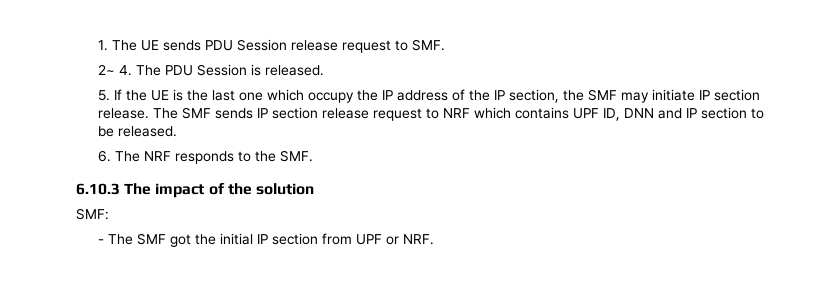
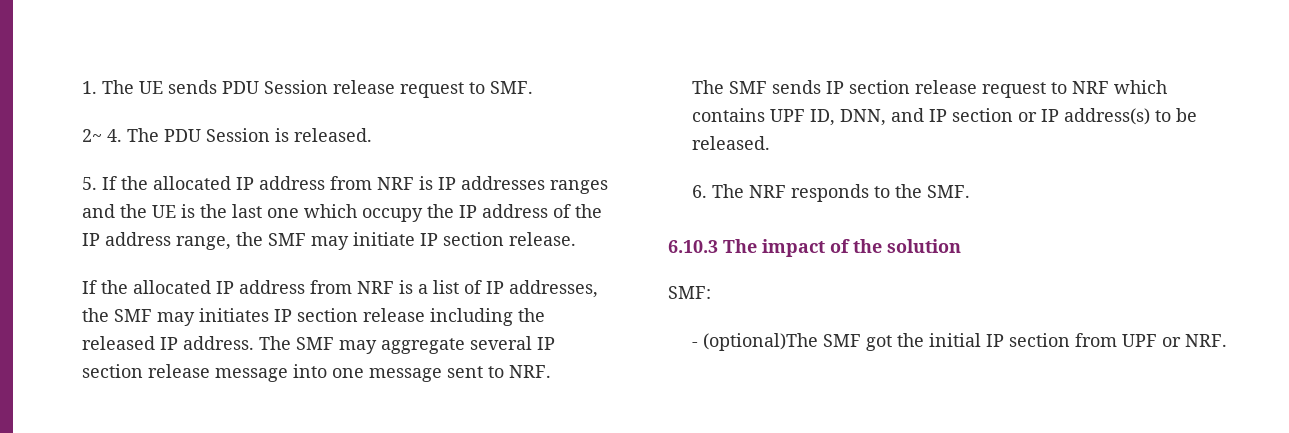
(147, 95) none -> [153,176,609,194] [82,204,148,218] allocated IP address from NRF is IP addresses ranges and the
[508,89,559,103] section, -> [105,232,232,250] address range,
(149, 113) none -> [82,280,599,298] [82,308,546,326] [82,336,556,354] [82,364,552,382] // If the allocated IP address from NRF is a list of IP addresses, the SMF may initiates IP section release including the released IP address. The SMF may aggregate several IP section release message into one message sent to NRF. //
[623,108,654,118] DNN -> [840,109,887,126] DNN,
(747, 113) none -> [1018,108,1151,125] or IP address(s)
[107,234,133,245] The -> [703,333,819,351] (optional)The

